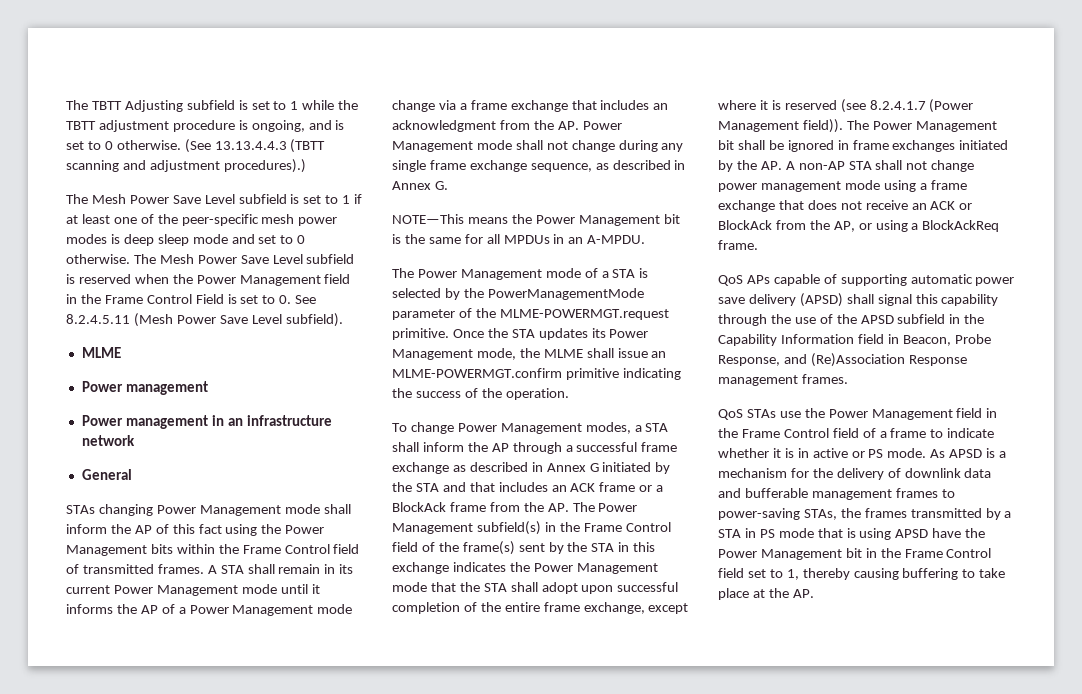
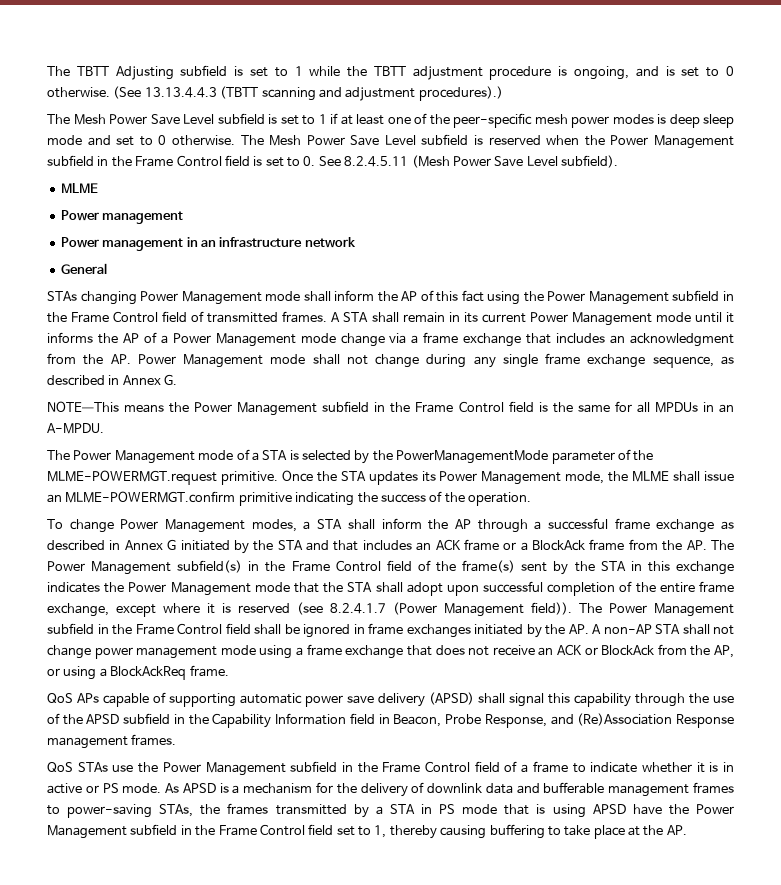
[324,274,351,284] [66,294,224,304] field in the Frame Control Field -> [47,155,250,167] subfield in the Frame Control field
[150,544,215,554] bits within -> [672,290,734,301] subfield in
[663,214,680,224] bit -> [322,401,534,413] subfield in the Frame Control field
[718,140,734,150] bit -> [47,623,251,635] subfield in the Frame Control field
[956,408,983,418] field -> [290,761,338,772] subfield
[845,548,862,558] bit -> [130,824,178,835] subfield

